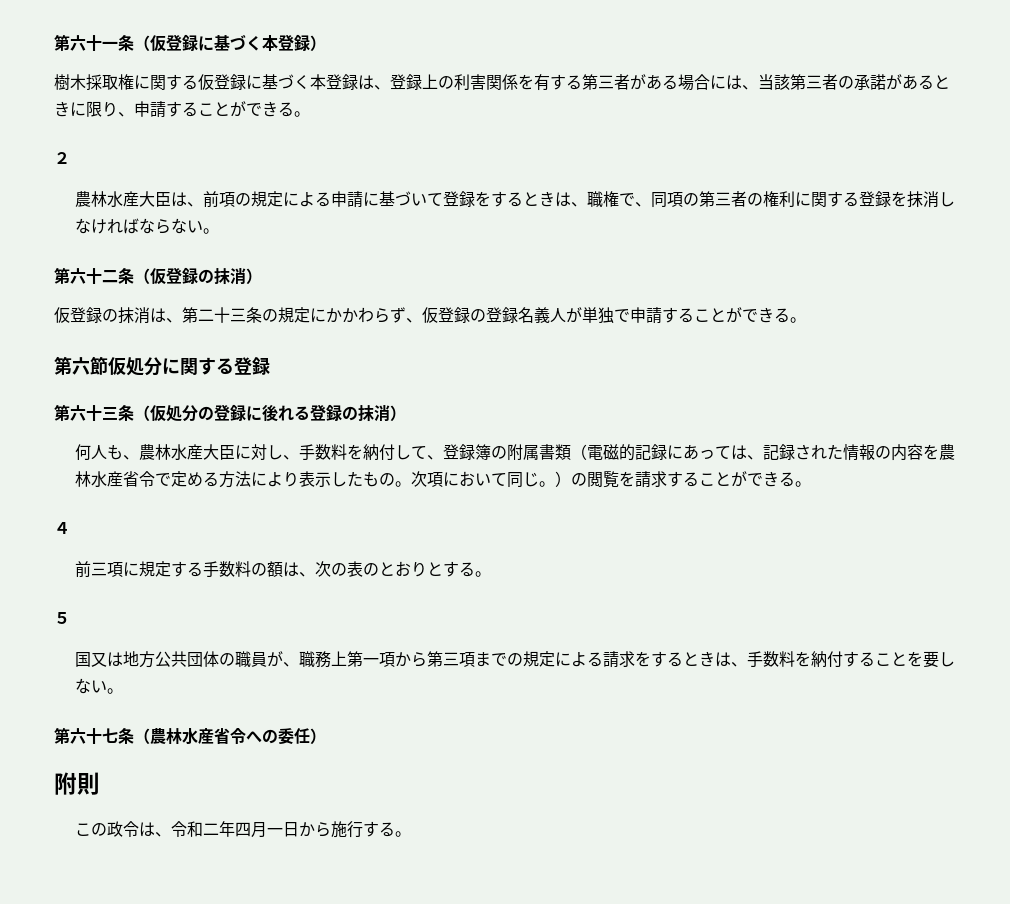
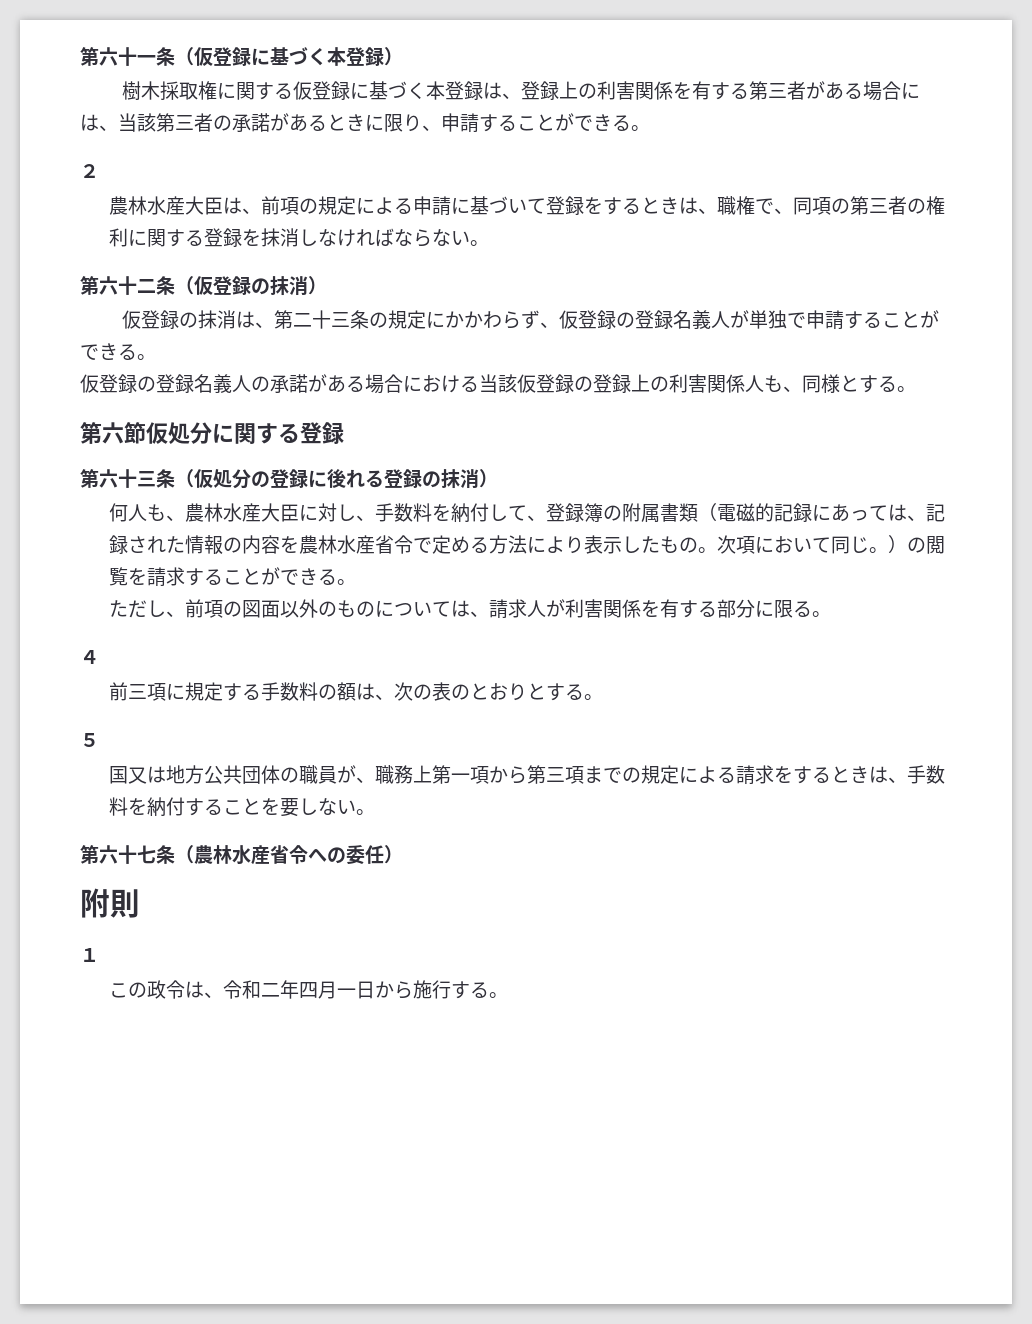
(806, 320) none -> [80,374,916,394] // 仮登録の登録名義人の承諾がある場合における当該仮登録の登録上の利害関係人も、同様とする。
(811, 484) none -> [109,599,832,619] // ただし、前項の図面以外のものについては、請求人が利害関係を有する部分に限る。
(100, 783) none -> [80,948,99,962] // １

